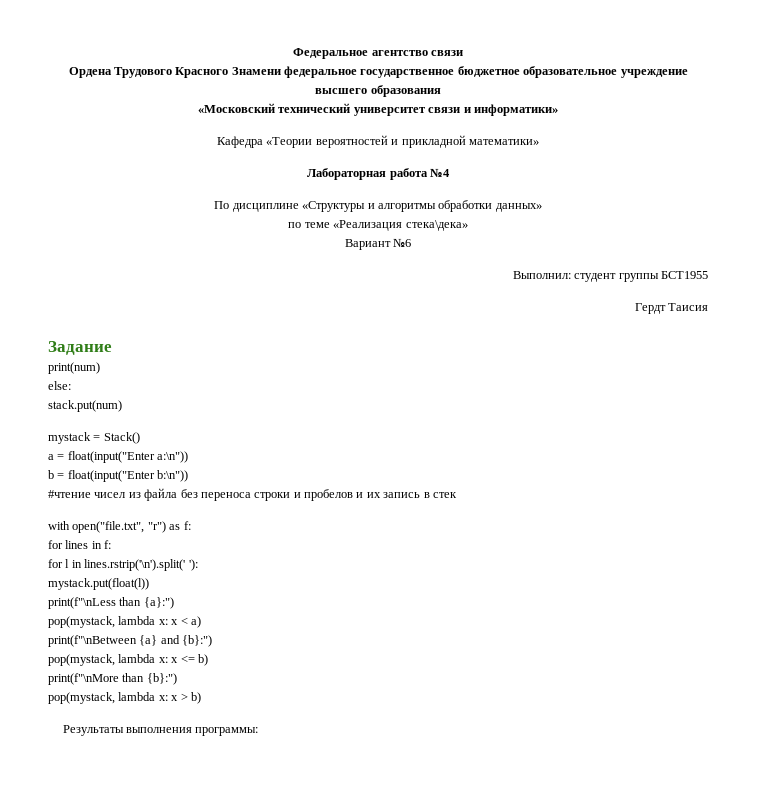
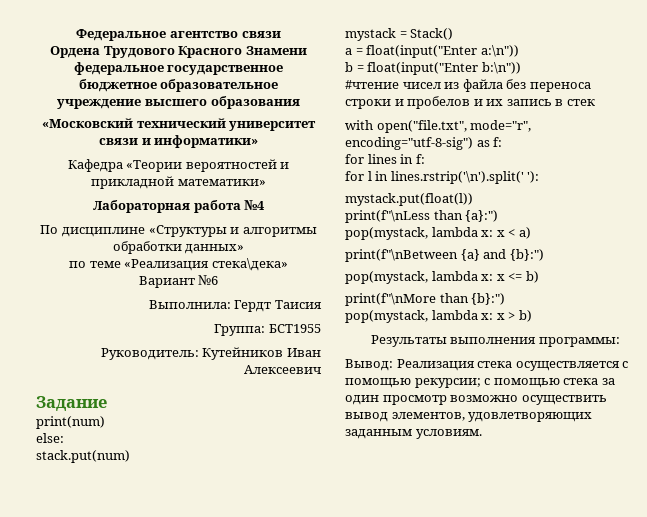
[512,271,708,282] [634,303,708,314] Выполнил: студент группы БСТ1955 // Гердт Таисия -> [148,300,322,312] [214,324,321,336] [100,347,321,360] [244,365,322,374] Выполнила: Гердт Таисия // Группа: БСТ1955 // Руководитель: Кутейников Иван Алексеевич
[147,521,166,533] "r") -> [470,120,532,132] [345,137,473,150] mode="r", encoding="utf-8-sig")
(259, 731) none -> [345,359,629,371] [345,378,615,388] [345,395,607,405] [345,412,593,422] [345,429,482,439] // Вывод: Реализация стека осуществляется с помощью рекурсии; с помощью стека за один просмотр возможно осуществить вывод элементов, удовлетворяющих заданным условиям.

